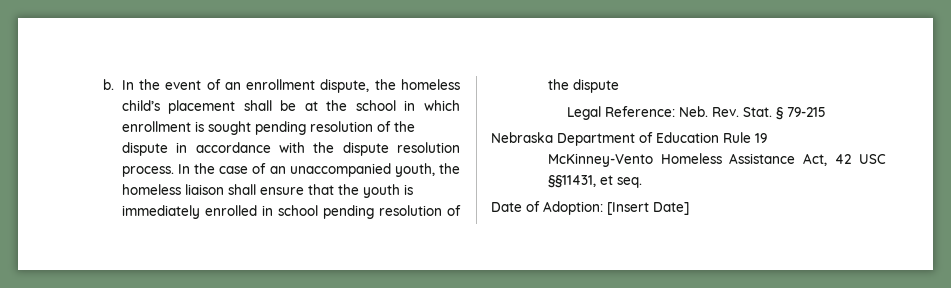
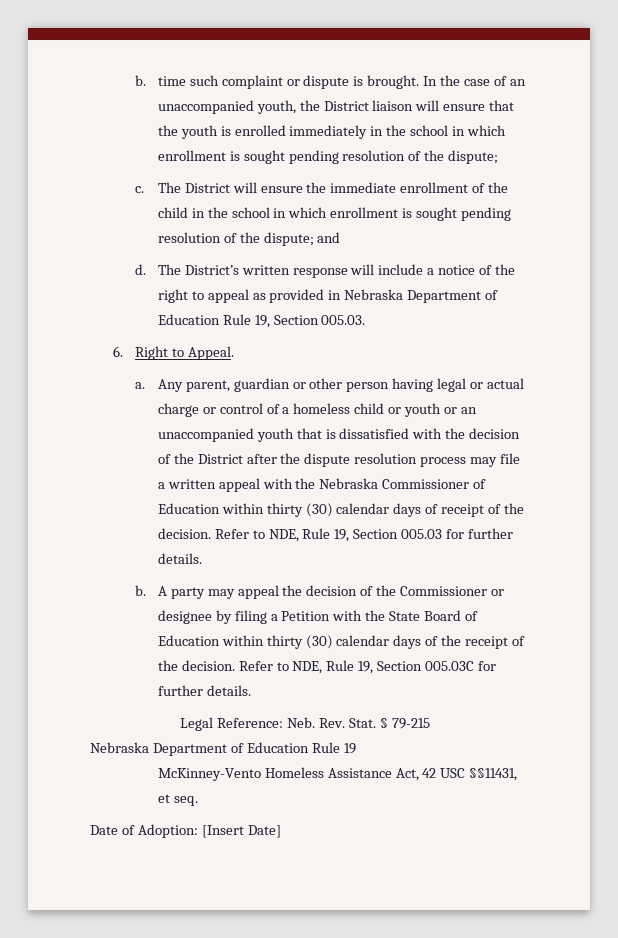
[102,79,460,93] [121,100,318,114] b. In the event of an enrollment dispute, the homeless child’s placement shall be at -> [135,75,526,89] [157,100,515,114] [157,125,384,139] b. time such complaint or dispute is brought. In the case of an unaccompanied youth, the District liaison will ensure that the youth is enrolled immediately in
[121,142,460,156] [121,163,460,177] [121,184,413,198] [121,205,461,219] [547,79,619,93] dispute in accordance with the dispute resolution process. In the case of an unaccompanied youth, the homeless liaison shall ensure that the youth is immediately enrolled in school pending resolution of the dispute -> [448,150,499,164] [135,182,509,193] [157,207,512,221] [157,232,341,246] [135,264,516,278] [157,289,499,303] [157,314,366,328] [112,346,235,360] [135,378,525,392] [157,403,477,417] [157,428,521,442] [157,453,521,467] [157,478,487,492] [157,503,525,517] [157,528,514,542] [157,553,202,564] [135,585,505,599] [157,610,479,624] [157,635,526,649] [157,660,497,674] [157,685,251,696] dispute; // c. The District will ensure the immediate enrollment of the child in the school in which enrollment is sought pending resolution of the dispute; and // d. The District’s written response will include a notice of the right to appeal as provided in Nebraska Department of Education Rule 19, Section 005.03. // 6. Right to Appeal. // a. Any parent, guardian or other person having legal or actual charge or control of a homeless child or youth or an unaccompanied youth that is dissatisfied with the decision of the District after the dispute resolution process may file a written appeal with the Nebraska Commissioner of Education within thirty (30) calendar days of receipt of the decision. Refer to NDE, Rule 19, Section 005.03 for further details. // b. A party may appeal the decision of the Commissioner or designee by filing a Petition with the State Board of Education within thirty (30) calendar days of the receipt of the decision. Refer to NDE, Rule 19, Section 005.03C for further details.

